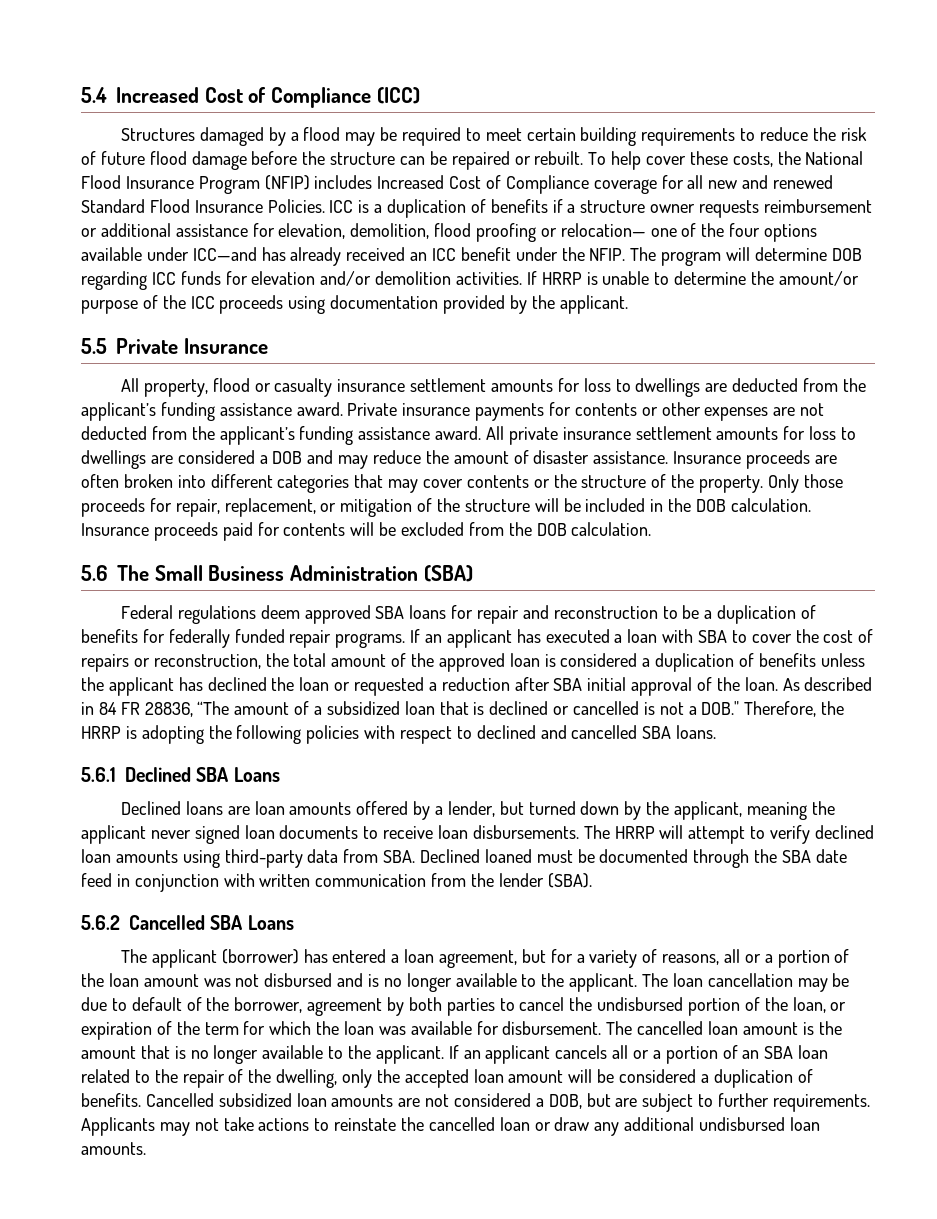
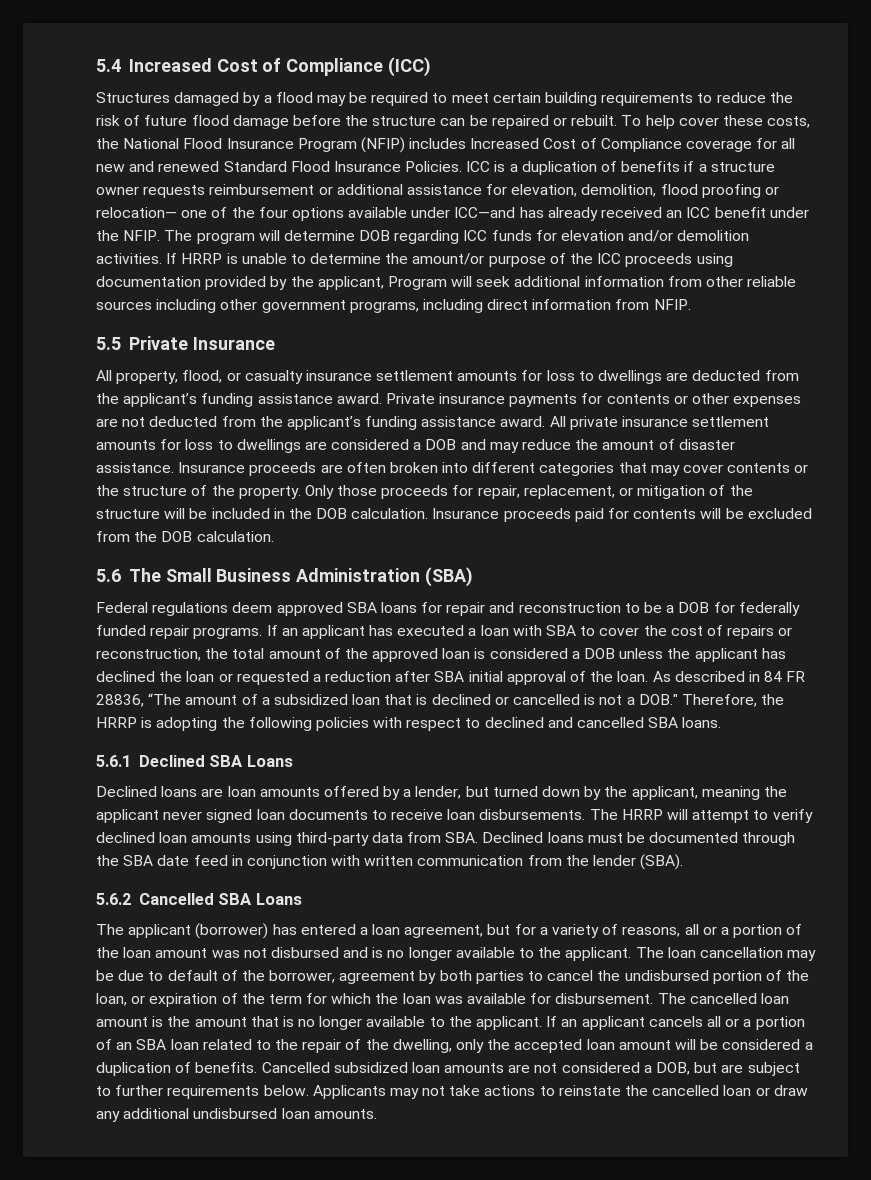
[559,295,628,314] applicant. -> [317,276,797,290] [96,299,691,313] applicant, Program will seek additional information from other reliable sources including other government programs, including direct information from NFIP.
[212,378,250,392] flood -> [182,370,223,383] flood,
[717,605,816,624] [81,629,138,643] duplication of benefits -> [678,602,710,613] DOB
[655,653,816,672] duplication of benefits -> [584,648,616,659] DOB
[484,849,532,863] loaned -> [547,832,584,843] loans
[772,1094,870,1112] requirements. -> [167,1085,309,1099] requirements below.

